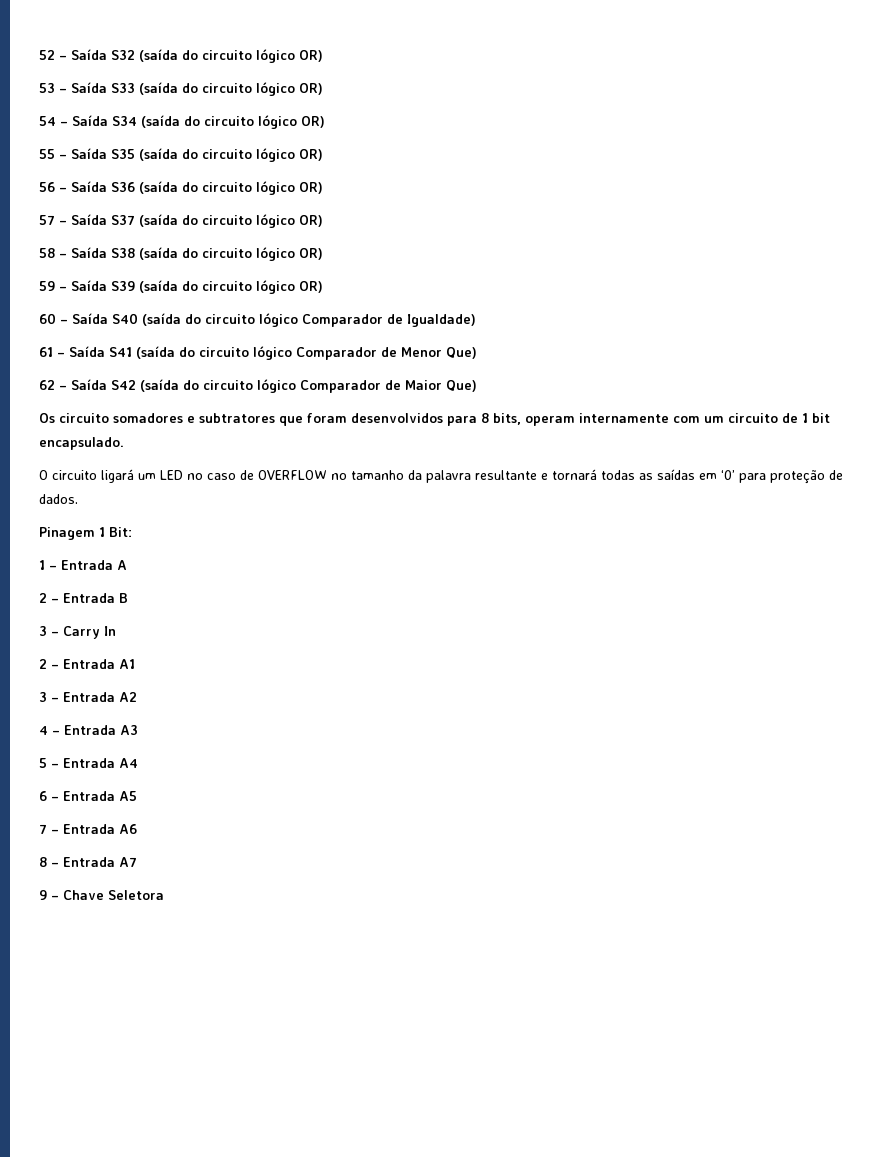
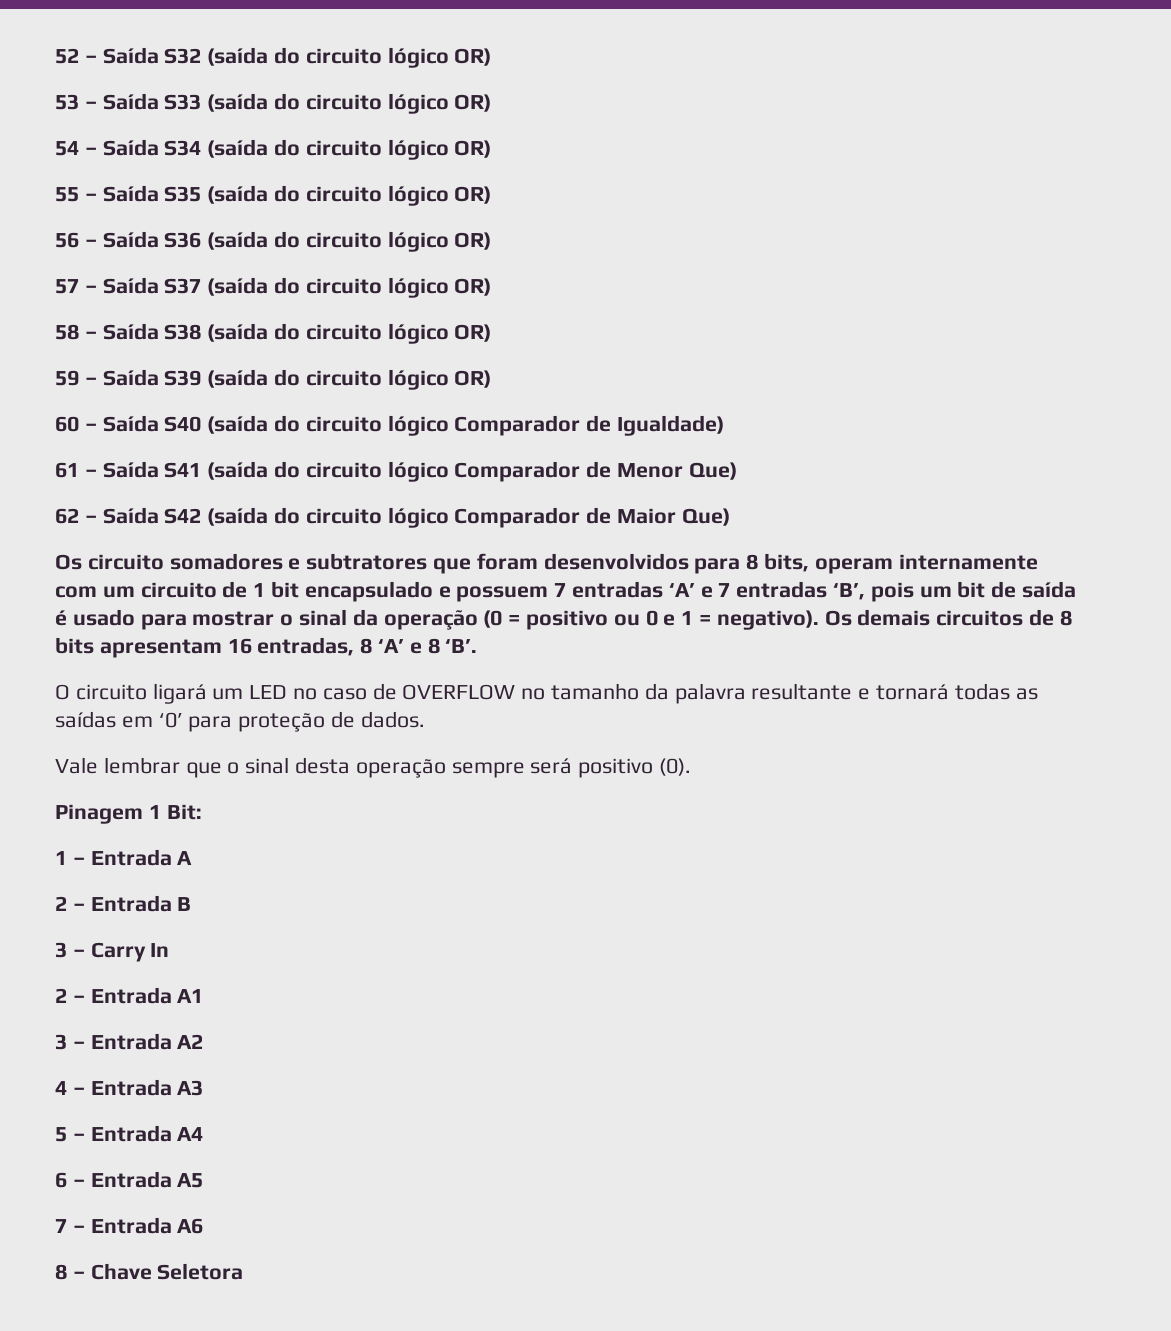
[39,437,124,450] encapsulado. -> [304,581,1077,602] [55,609,1072,630] [55,637,478,658] encapsulado e possuem 7 entradas ‘A’ e 7 entradas ‘B’, pois um bit de saída é usado para mostrar o sinal da operação (0 = positivo ou 0 e 1 = negativo). Os demais circuitos de 8 bits apresentam 16 entradas, 8 ‘A’ e 8 ‘B’.
(78, 499) none -> [55,757,692,778] // Vale lembrar que o sinal desta operação sempre será positivo (0).
[63,857,137,867] [39,890,59,900] Entrada A7 // 9 – -> (85, 1275) none

